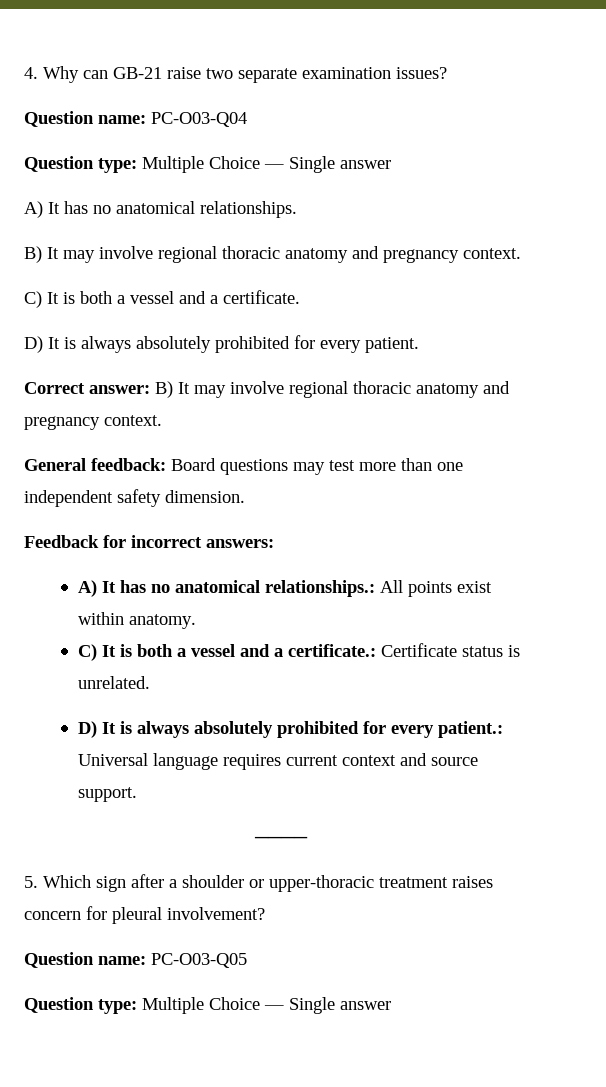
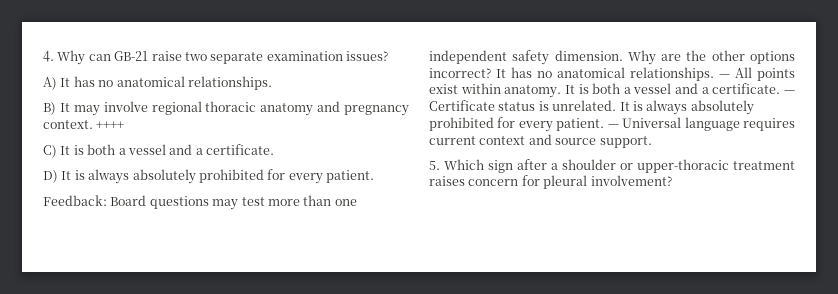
[24,111,247,127] [24,156,391,173] // Question name: PC-O03-Q04 // Question type: Multiple Choice — Single answer -> (388, 56) none
(521, 253) none -> [96,121,125,129] ++++
[24,381,510,398] [24,415,162,430] [24,458,166,471] Correct answer: B) It may involve regional thoracic anatomy and pregnancy context. // General feedback: -> [43,195,107,206] Feedback:
[24,535,274,548] [77,580,375,597] // Feedback for incorrect answers: // A) It has no anatomical relationships.: -> [627,50,795,65] [429,67,730,81] Why are the other options incorrect? It has no anatomical relationships. —
[77,644,376,661] // C) It is both a vessel and a certificate.: -> [564,83,795,94] It is both a vessel and a certificate. —
[77,721,503,738] // D) It is always absolutely prohibited for every patient.: -> [619,100,754,115] [429,117,619,132] It is always absolutely prohibited for every patient. —
[254,836,308,843] // ──── -> (652, 142) none
[24,952,247,968] [24,997,391,1014] // Question name: PC-O03-Q05 // Question type: Multiple Choice — Single answer -> (672, 180) none

